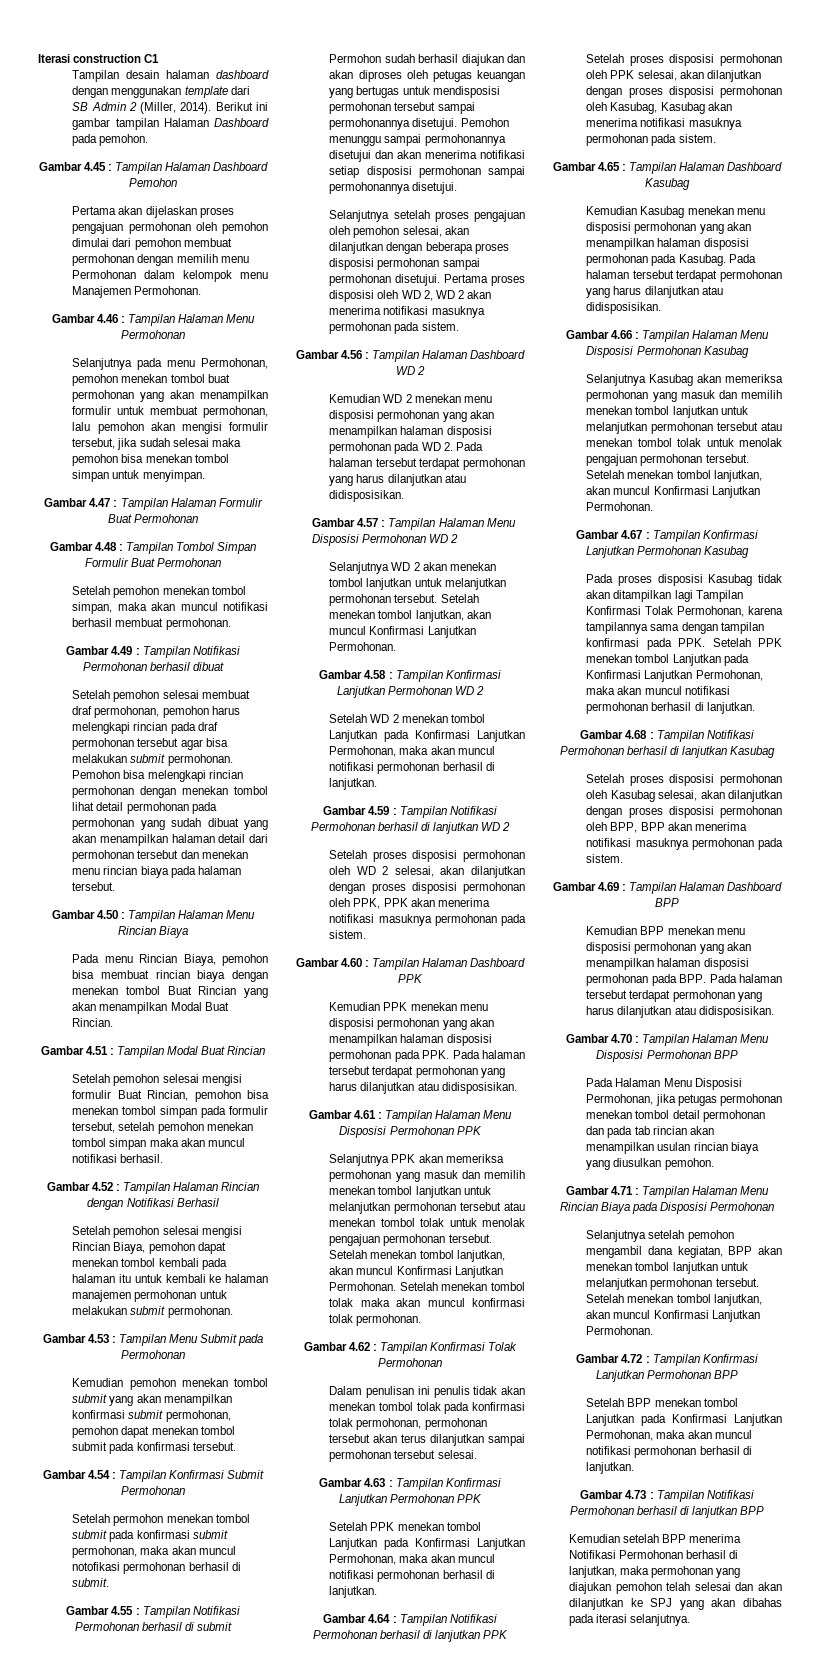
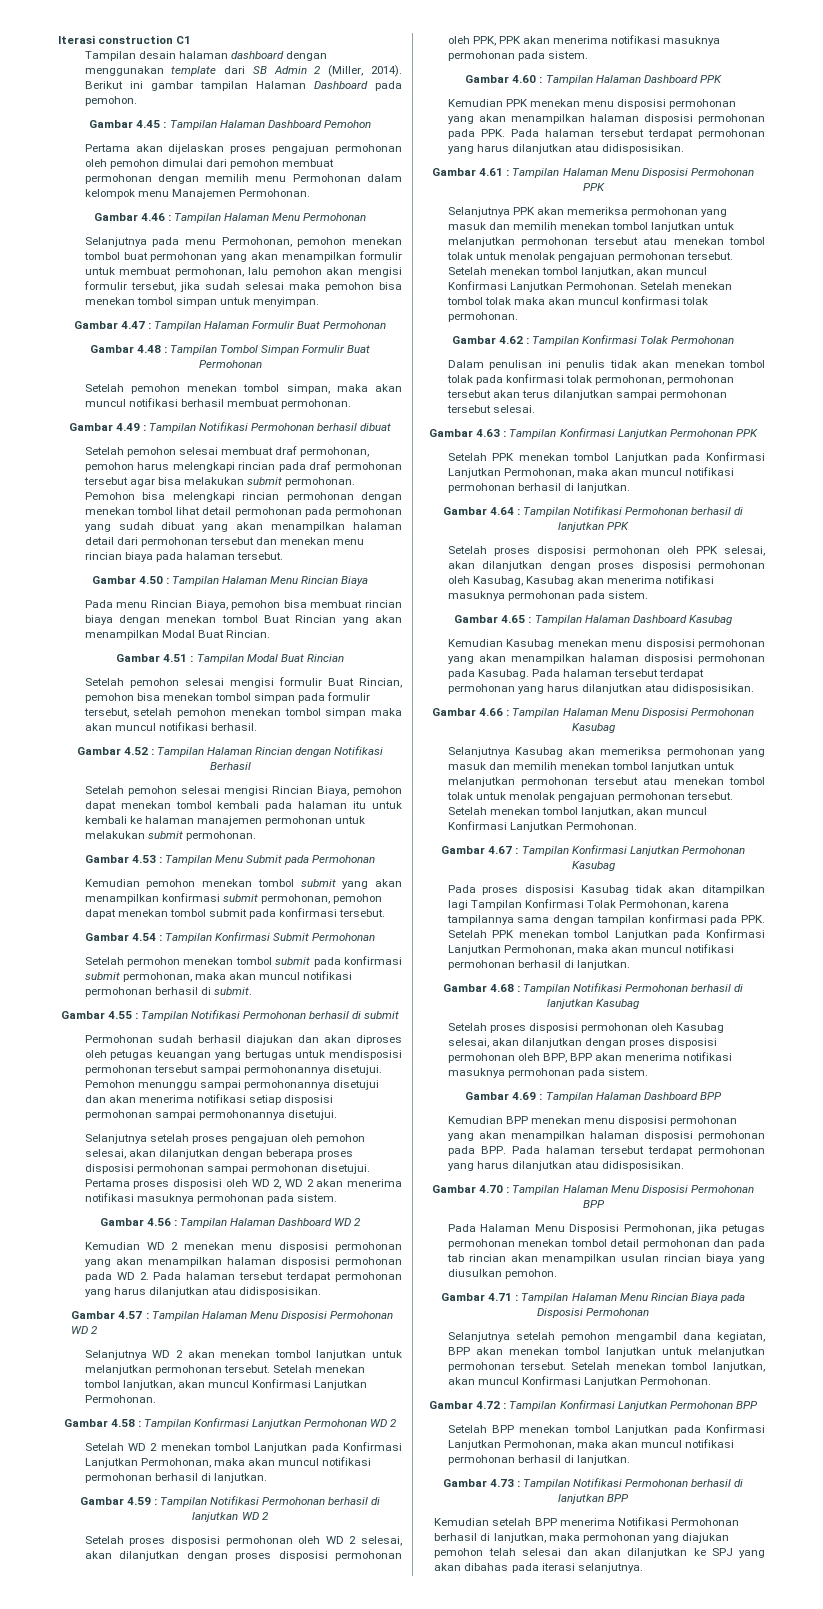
[72,1562,121,1571] notofikasi -> [303,971,353,980] notifikasi
[329,54,382,63] Permohon -> [84,1035,153,1043] Permohonan

